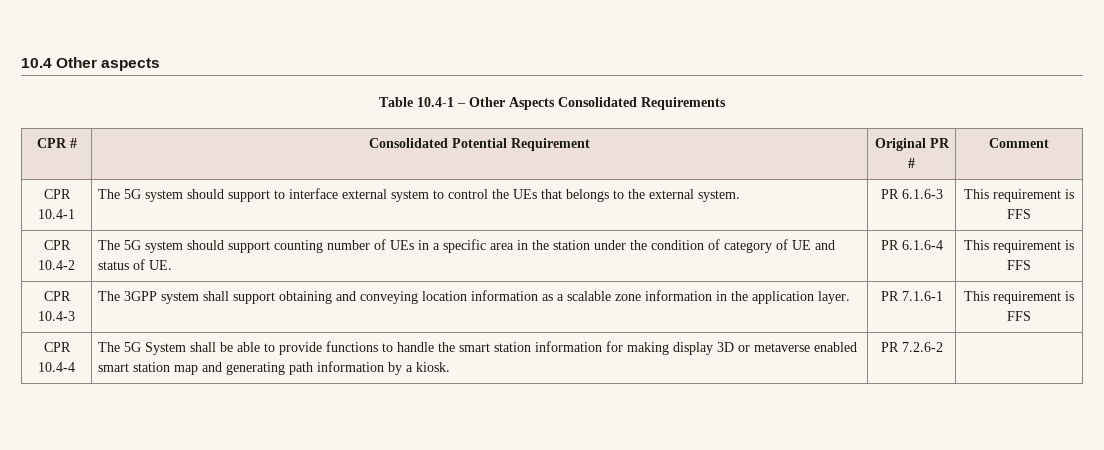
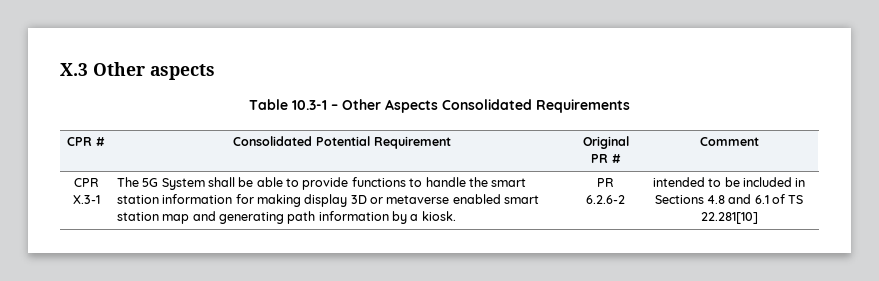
[21,58,52,68] 10.4 -> [60,63,88,76] X.3
[417,97,454,107] 10.4-1 -> [292,100,327,110] 10.3-1
[38,209,75,219] [97,188,740,202] [880,189,943,199] [964,189,1074,202] [1007,209,1031,219] [43,240,71,250] [38,260,75,270] [97,239,835,253] [97,259,172,270] [880,240,943,250] [964,240,1074,253] [1007,260,1031,270] [43,291,71,301] [38,311,75,321] [97,290,850,304] [880,291,943,301] [964,291,1074,304] [1007,311,1031,321] [43,342,71,352] [38,362,75,372] 10.4-1 | The 5G system should support to interface external system to control the UEs that belongs to the external system. | PR 6.1.6-3 | This requirement is FFS // CPR 10.4-2 | The 5G system should support counting number of UEs in a specific area in the station under the condition of category of UE and status of UE. | PR 6.1.6-4 | This requirement is FFS // CPR 10.4-3 | The 3GPP system shall support obtaining and conveying location information as a scalable zone information in the application layer. | PR 7.1.6-1 | This requirement is FFS // CPR 10.4-4 -> [72,195,100,204] X.3-1
[901,342,943,352] 7.2.6-2 | -> [586,195,625,204] [652,177,806,187] [654,194,804,204] [700,212,758,224] 6.2.6-2 | intended to be included in Sections 4.8 and 6.1 of TS 22.281[10]

